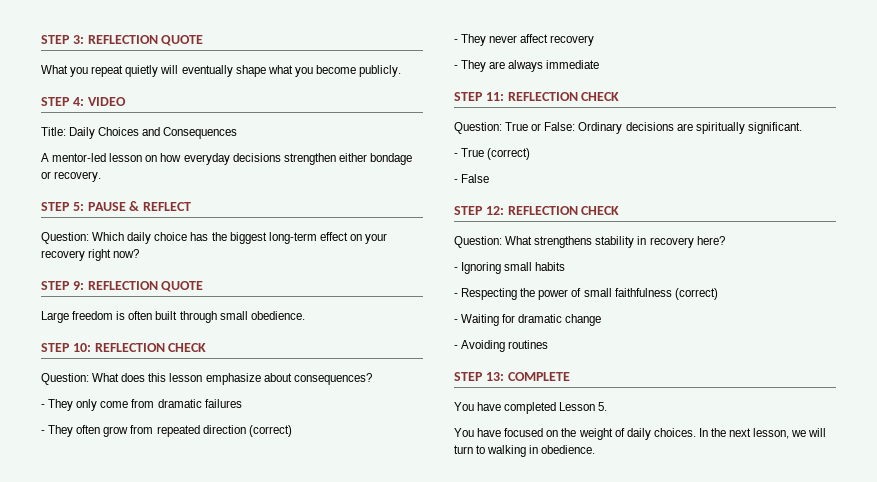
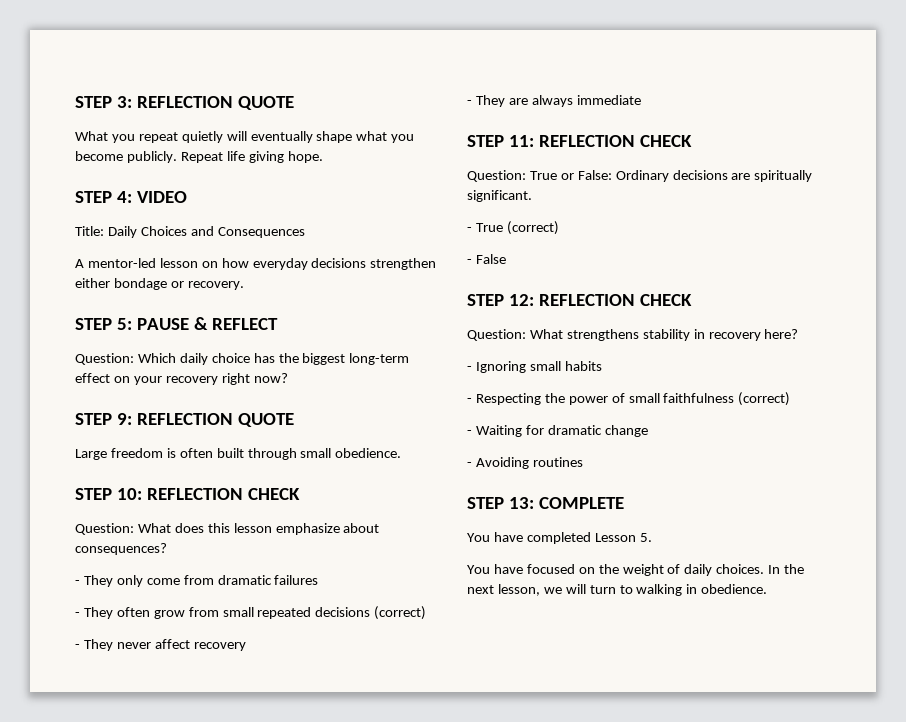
(402, 71) none -> [180,151,323,163] Repeat life giving hope.
[156,425,246,437] repeated direction -> [222,607,371,619] small repeated decisions

